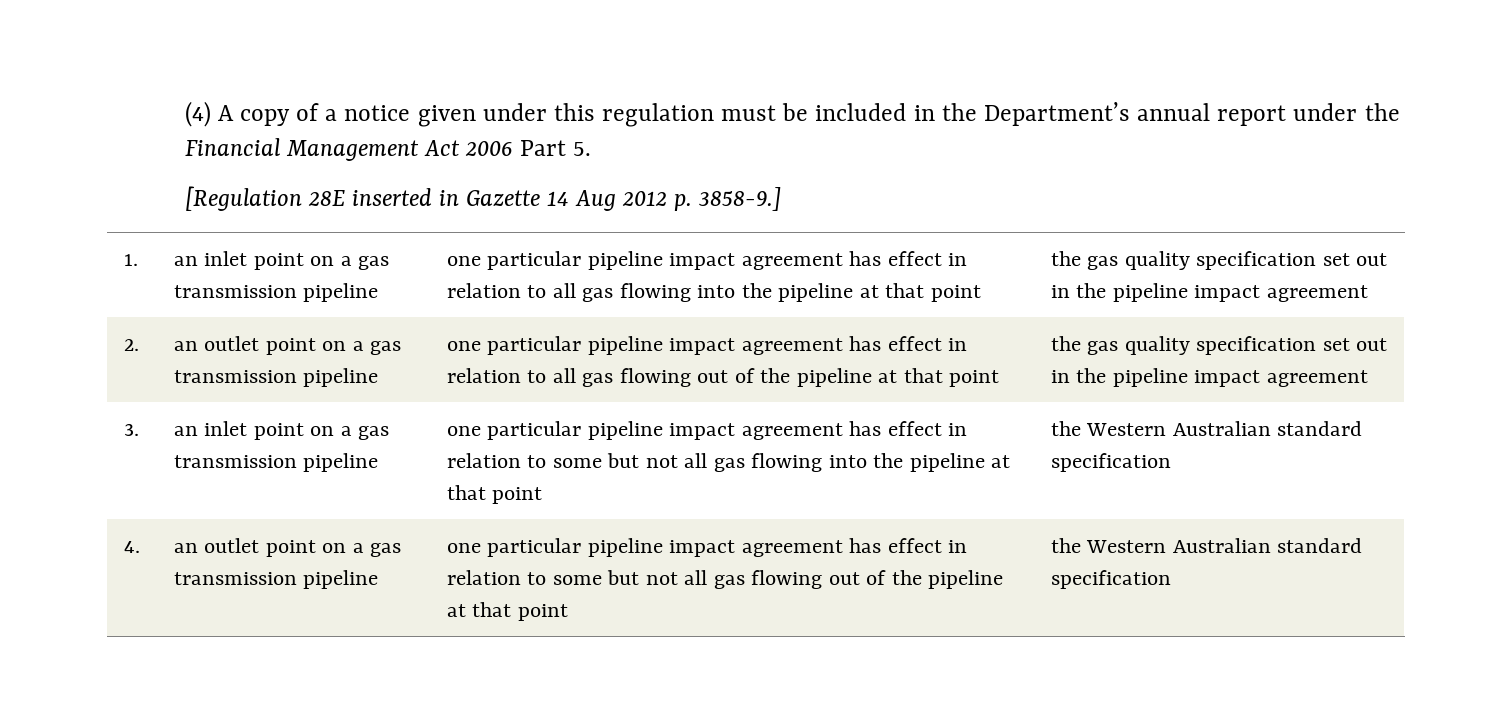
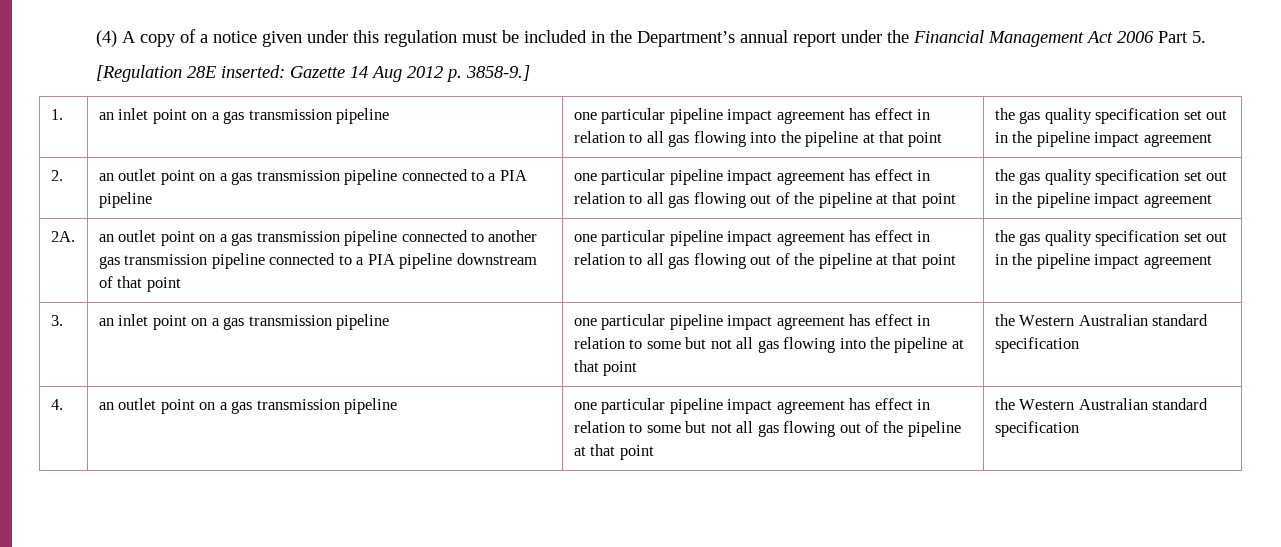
[351,188,460,206] inserted in -> [221,65,286,78] inserted:
(379, 377) none -> [401,169,527,181] [98,192,152,208] [573,169,931,185] [573,192,956,208] [994,169,1228,185] [994,192,1212,208] [50,231,75,242] [98,230,538,246] [98,253,537,269] [98,276,181,292] connected to a PIA pipeline | one particular pipeline impact agreement has effect in relation to all gas flowing out of the pipeline at that point | the gas quality specification set out in the pipeline impact agreement // 2A. | an outlet point on a gas transmission pipeline connected to another gas transmission pipeline connected to a PIA pipeline downstream of that point

